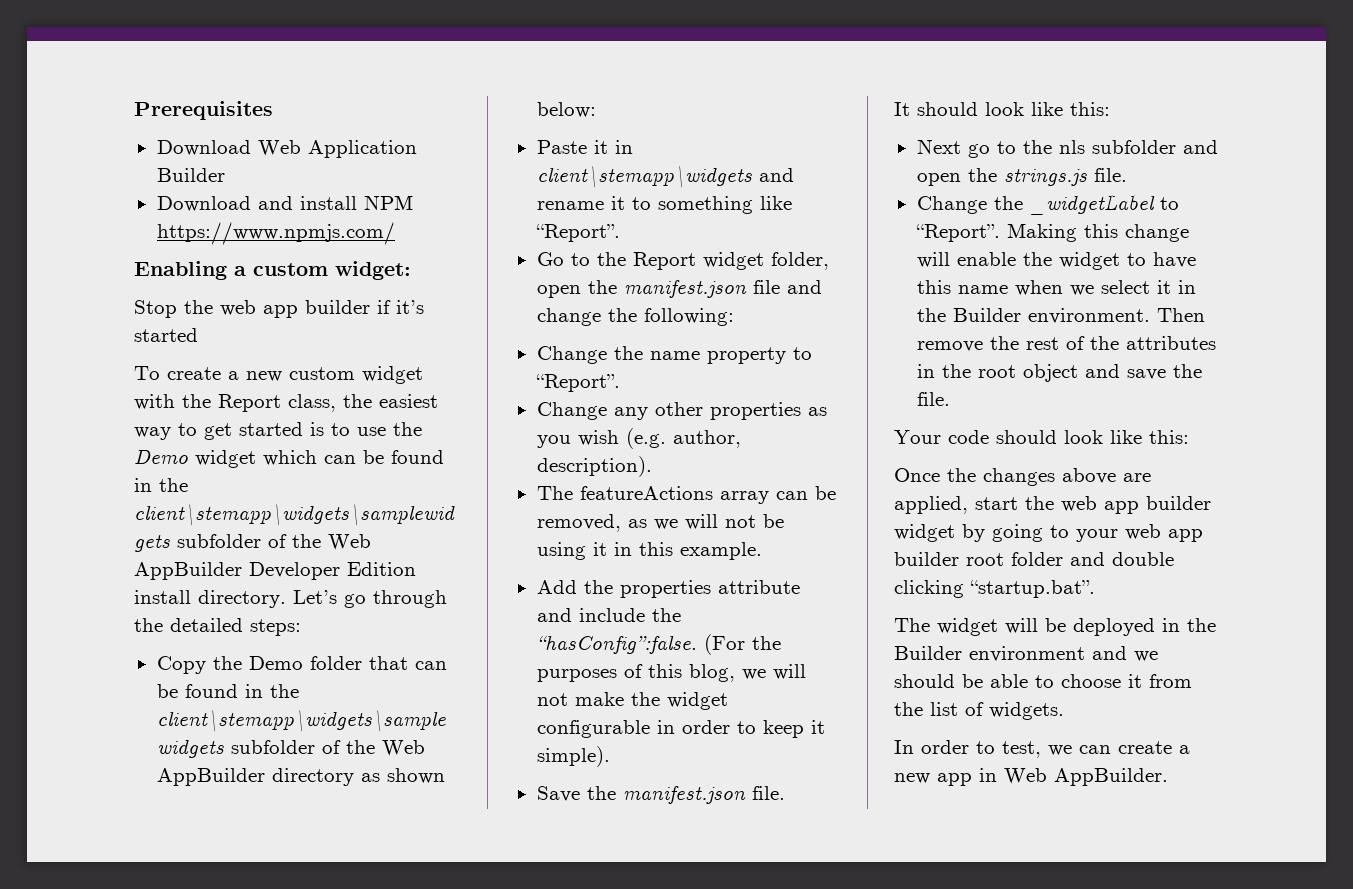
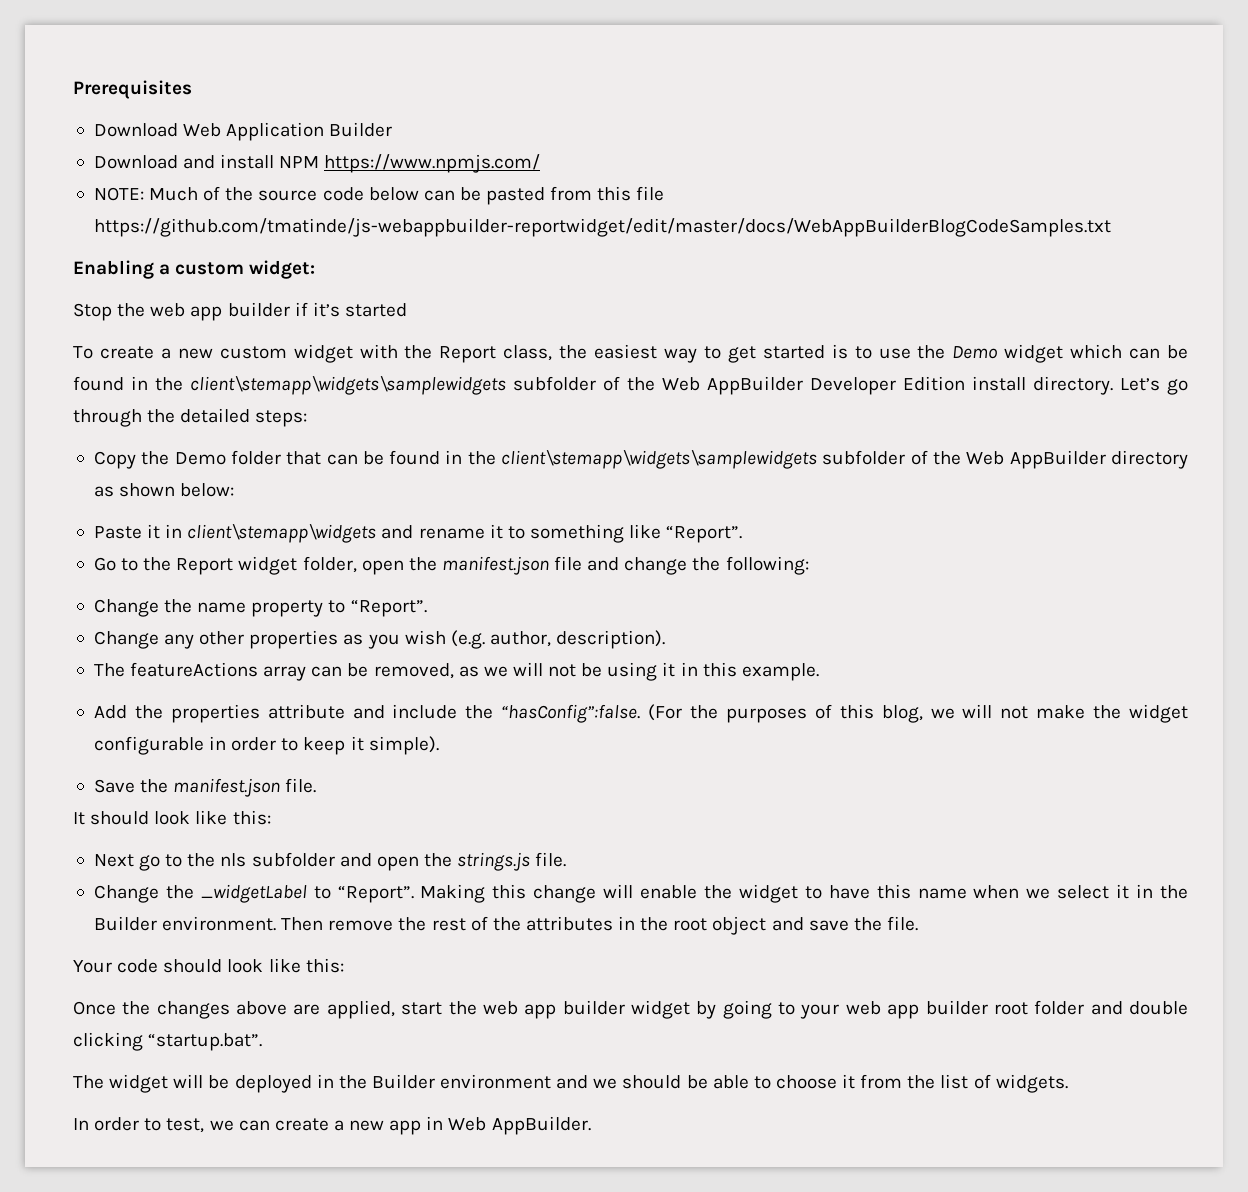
(395, 233) none -> [93,186,665,205] [93,218,1111,237] // NOTE: Much of the source code below can be pasted from this file https://github.com/tmatinde/js-webappbuilder-reportwidget/edit/master/docs/WebAppBuilderBlogCodeSamples.txt

